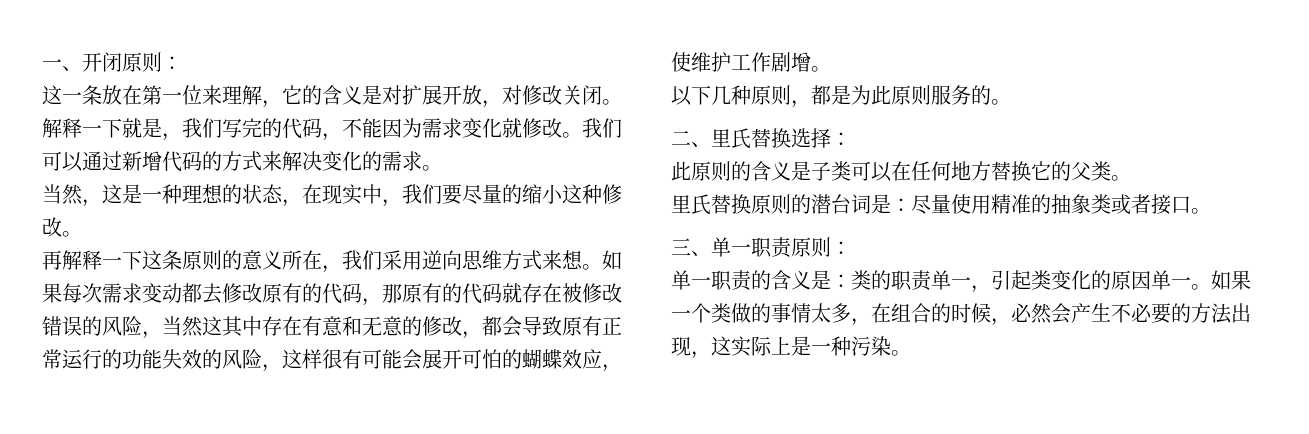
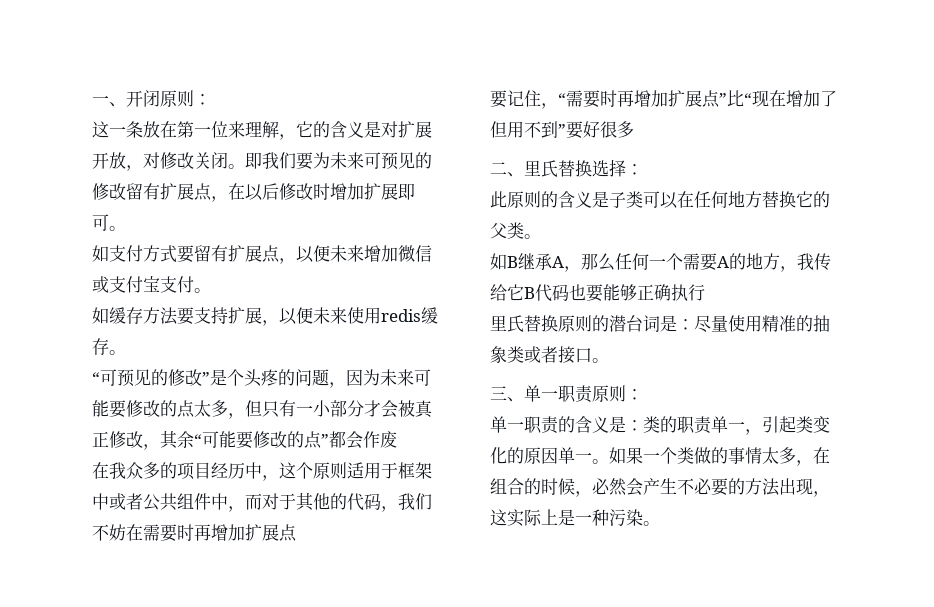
[42,118,622,141] [42,151,442,172] [42,184,622,207] [42,217,82,237] [42,250,622,273] [42,283,622,306] [42,316,622,339] [42,349,622,372] [671,52,831,72] [671,85,1011,108] 解释一下就是，我们写完的代码，不能因为需求变化就修改。我们可以通过新增代码的方式来解决变化的需求。 // 当然，这是一种理想的状态，在现实中，我们要尽量的缩小这种修改。 // 再解释一下这条原则的意义所在，我们采用逆向思维方式来想。如果每次需求变动都去修改原有的代码，那原有的代码就存在被修改错误的风险，当然这其中存在有意和无意的修改，都会导致原有正常运行的功能失效的风险，这样很有可能会展开可怕的蝴蝶效应，使维护工作剧增。 // 以下几种原则，都是为此原则服务的。 -> [245,152,432,170] [92,183,415,202] [92,214,126,231] [92,245,432,264] [92,276,211,293] [92,307,438,326] [92,338,126,355] [92,369,431,388] [92,400,433,419] [92,430,397,450] [92,462,432,481] [92,492,432,512] [92,524,297,542] [490,90,837,109] [490,121,634,139] 即我们要为未来可预见的修改留有扩展点，在以后修改时增加扩展即可。 // 如支付方式要留有扩展点，以便未来增加微信或支付宝支付。 // 如缓存方法要支持扩展，以便未来使用redis缓存。 // “可预见的修改”是个头疼的问题，因为未来可能要修改的点太多，但只有一小部分才会被真正修改，其余“可能要修改的点”都会作废 // 在我众多的项目经历中，这个原则适用于框架中或者公共组件中，而对于其他的代码，我们不妨在需要时再增加扩展点 // 要记住，“需要时再增加扩展点”比“现在增加了但用不到”要好很多
(1131, 178) none -> [490,253,831,272] [490,284,705,302] // 如B继承A，那么任何一个需要A的地方，我传给它B代码也要能够正确执行

